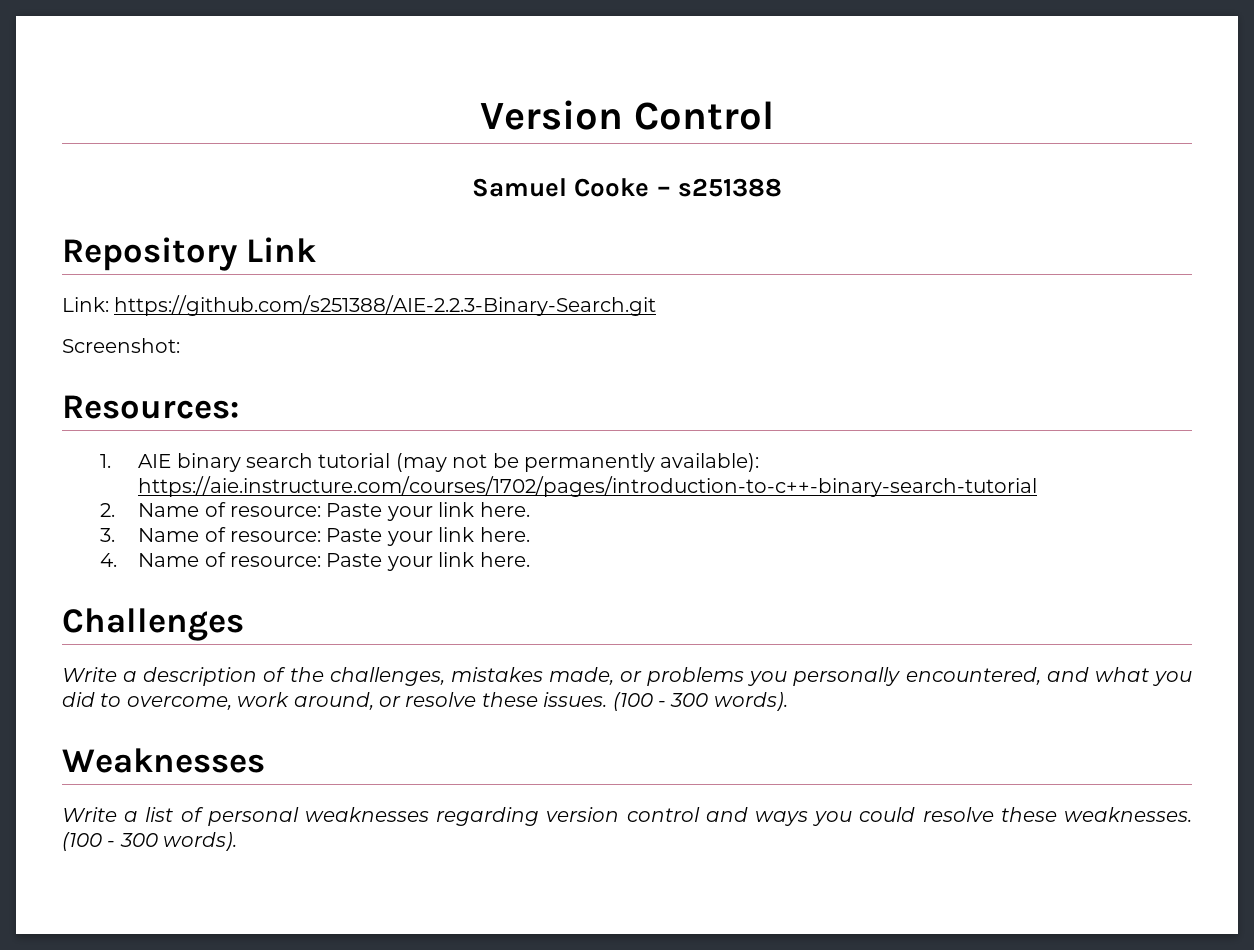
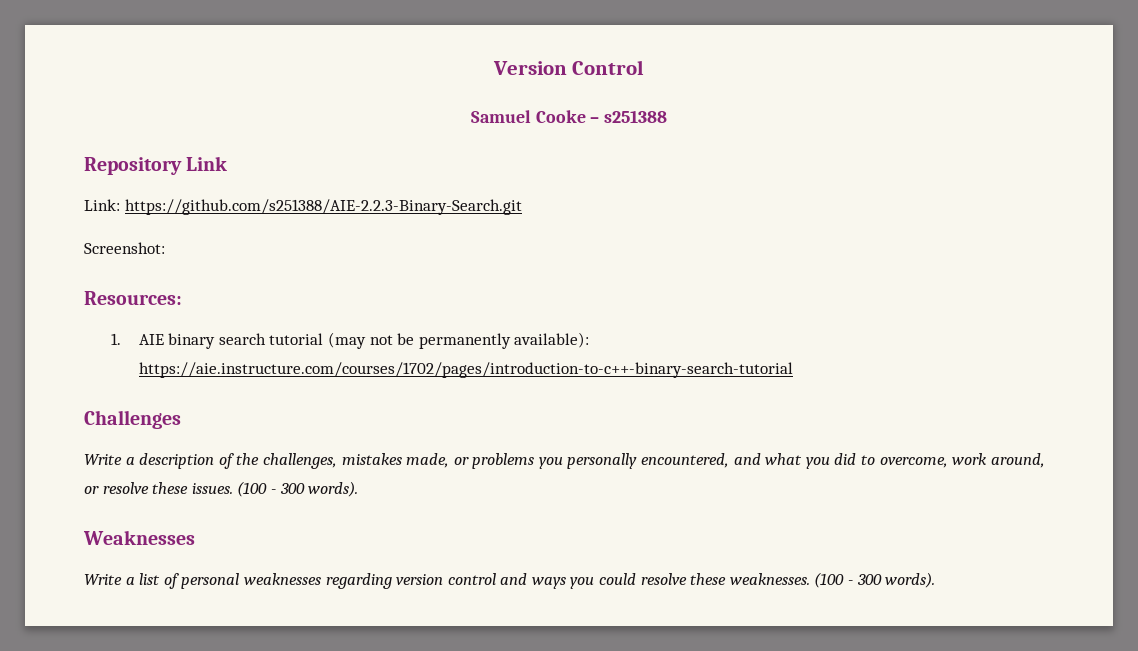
[100,502,530,521] [100,527,530,546] [100,552,530,571] // 2. Name of resource: Paste your link here. // 3. Name of resource: Paste your link here. // 4. Name of resource: Paste your link here. -> (793, 370) none

